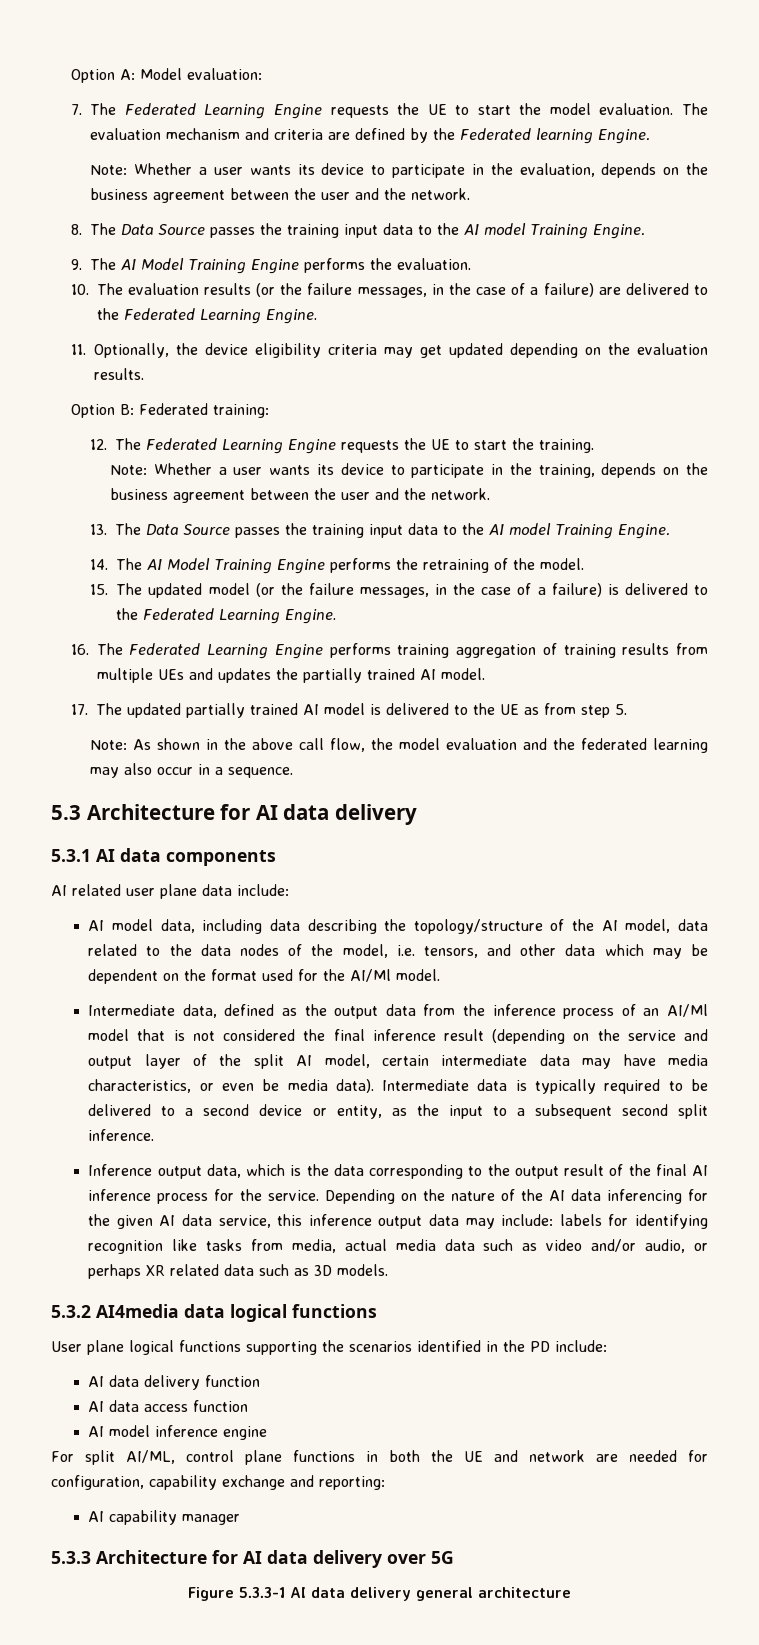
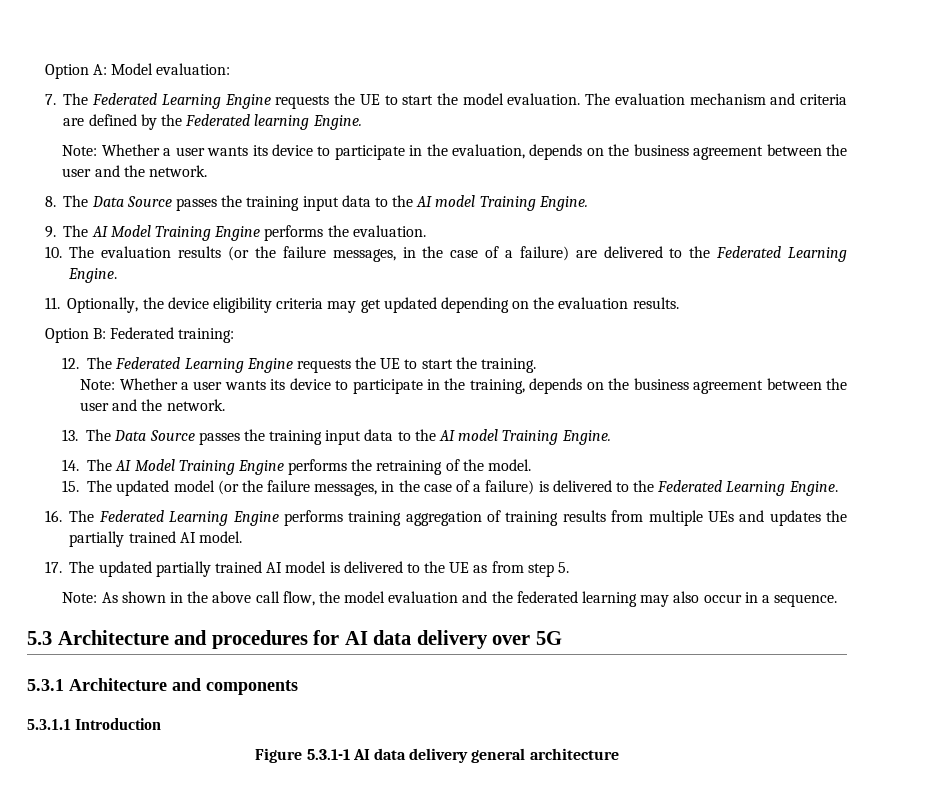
[220,804,417,825] [51,848,276,866] [51,884,289,899] [88,919,709,934] [88,944,708,959] [88,969,441,984] [88,1004,709,1019] [88,1029,708,1044] [88,1054,709,1069] [88,1079,709,1094] [88,1104,709,1119] [88,1129,155,1141] [88,1164,708,1179] [88,1189,708,1204] [88,1214,708,1229] [88,1239,709,1254] [88,1264,389,1279] [51,1304,377,1322] [51,1340,607,1355] [88,1375,261,1390] [88,1400,249,1412] [88,1425,268,1440] [51,1450,708,1465] [51,1475,385,1490] [88,1510,241,1525] [51,1550,207,1564] for AI data delivery // 5.3.1 AI data components // AI related user plane data include: // AI model data, including data describing the topology/structure of the AI model, data related to the data nodes of the model, i.e. tensors, and other data which may be dependent on the format used for the AI/Ml model. // Intermediate data, defined as the output data from the inference process of an AI/Ml model that is not considered the final inference result (depending on the service and output layer of the split AI model, certain intermediate data may have media characteristics, or even be media data). Intermediate data is typically required to be delivered to a second device or entity, as the input to a subsequent second split inference. // Inference output data, which is the data corresponding to the output result of the final AI inference process for the service. Depending on the nature of the AI data inferencing for the given AI data service, this inference output data may include: labels for identifying recognition like tasks from media, actual media data such as video and/or audio, or perhaps XR related data such as 3D models. // 5.3.2 AI4media data logical functions // User plane logical functions supporting the scenarios identified in the PD include: // AI data delivery function // AI data access function // AI model inference engine // For split AI/ML, control plane functions in both the UE and network are needed for configuration, capability exchange and reporting: // AI capability manager // 5.3.3 Architecture -> [174,630,308,649] and procedures
(454, 1557) none -> [27,678,298,695] [27,718,162,730] // 5.3.1 Architecture and components // 5.3.1.1 Introduction
[239,1587,285,1598] 5.3.3-1 -> [306,749,350,760] 5.3.1-1

